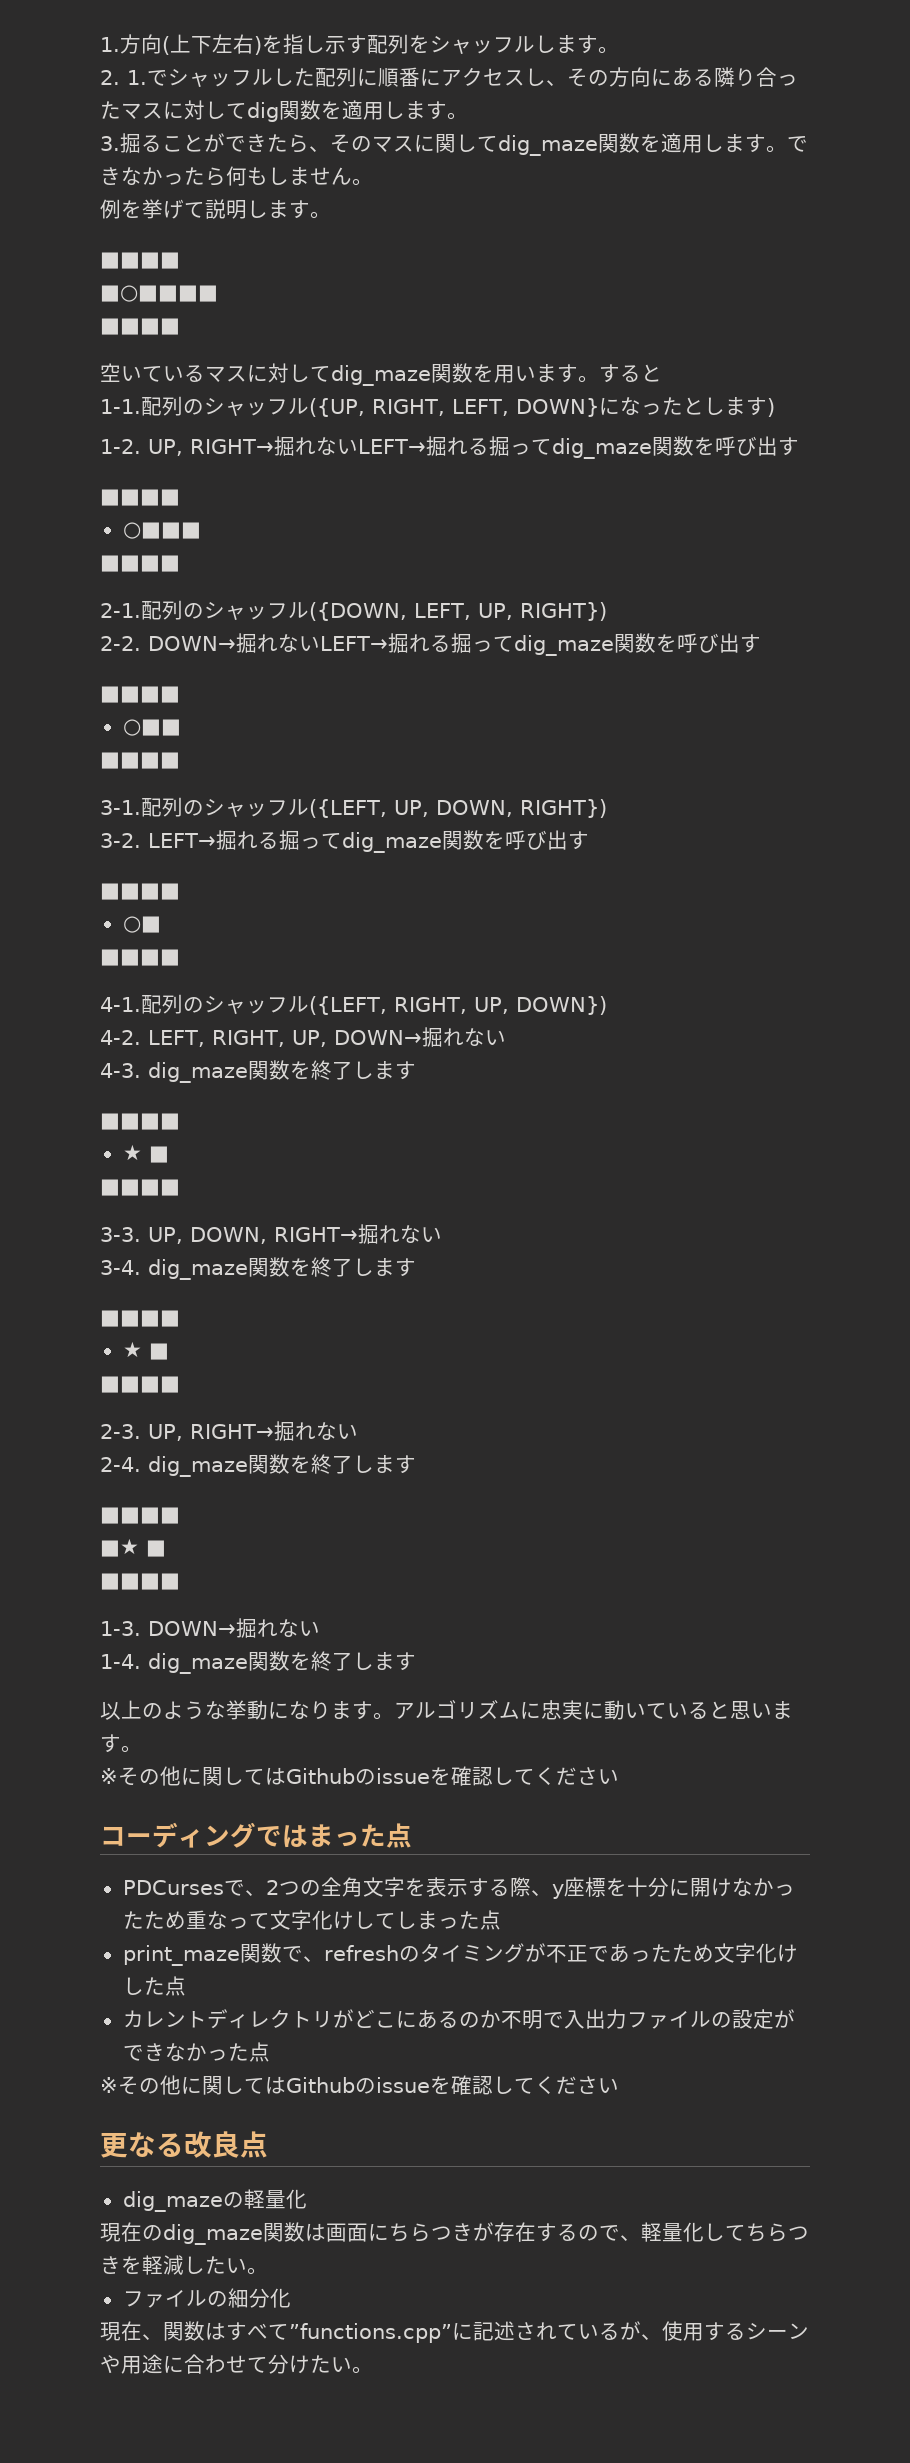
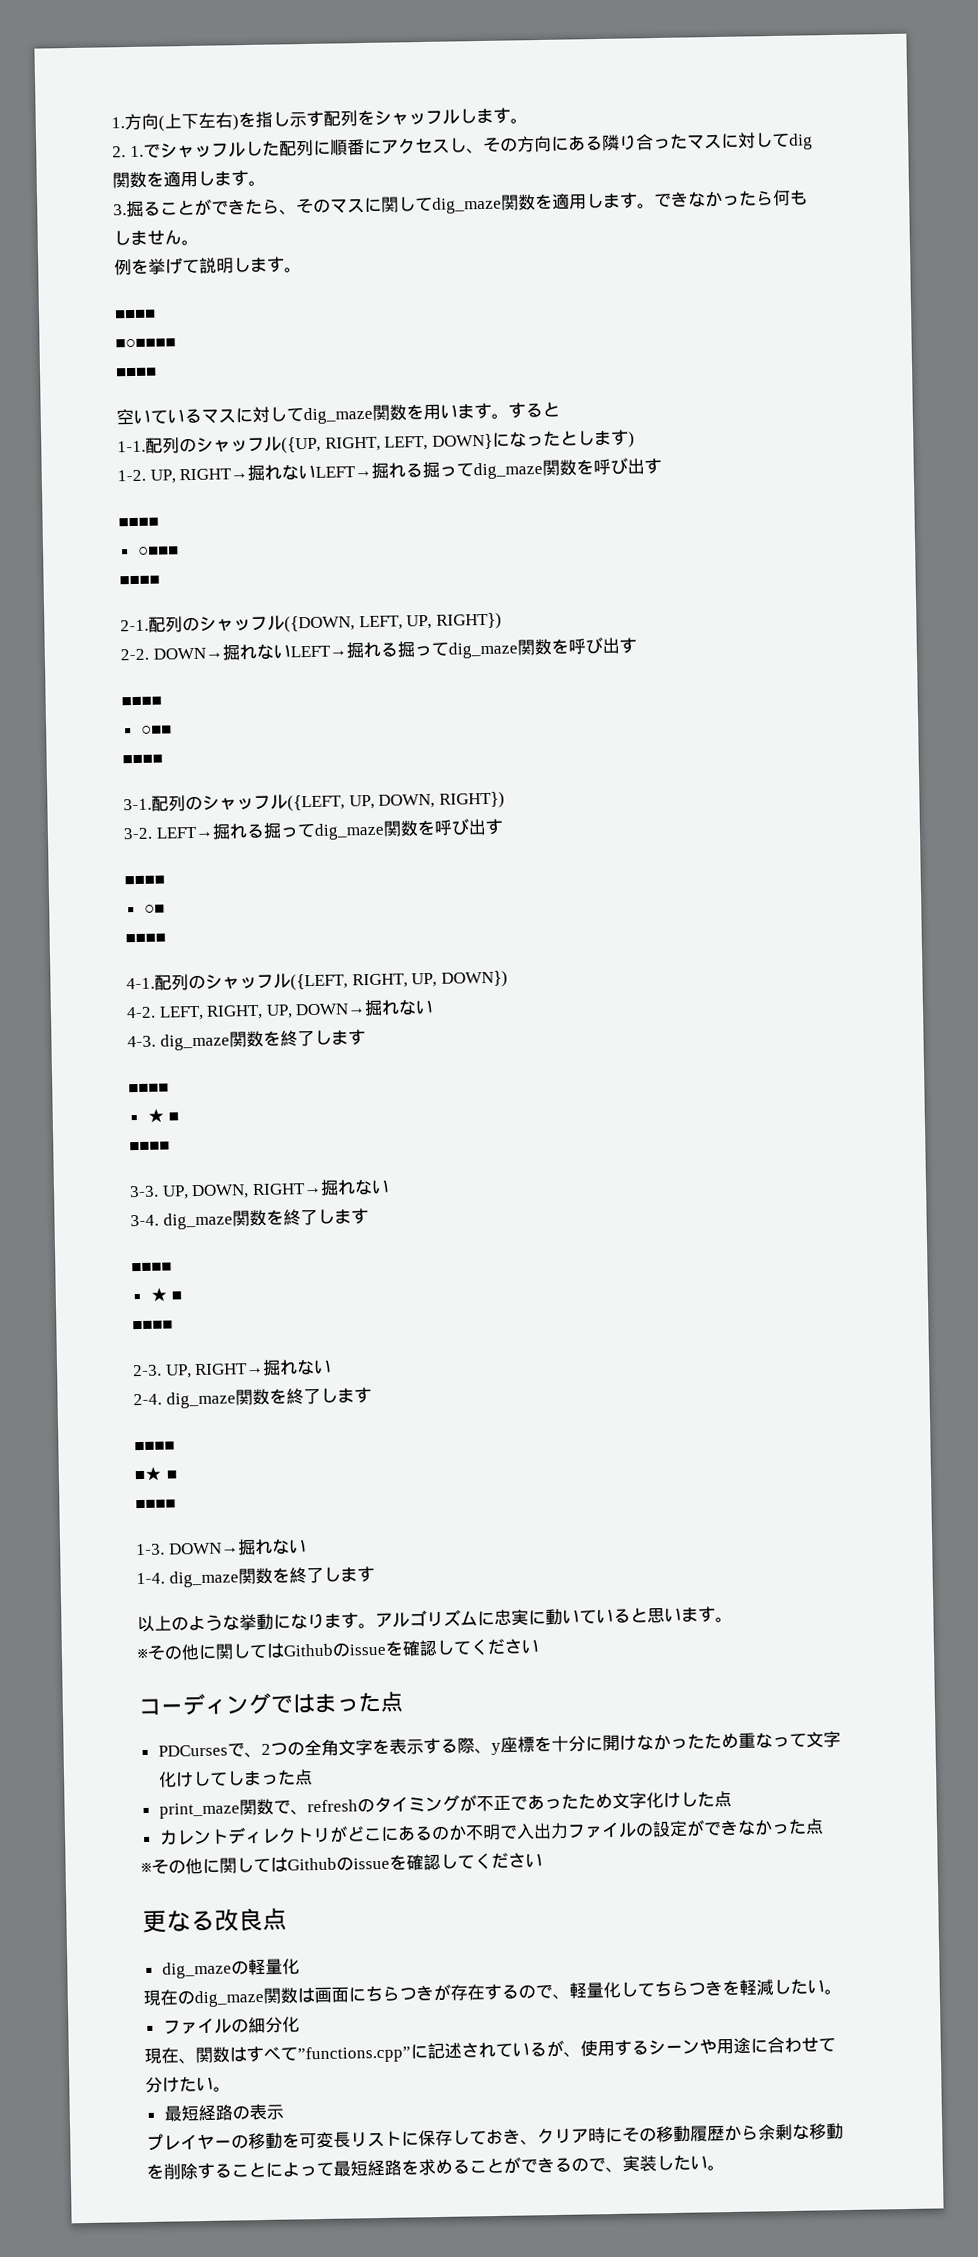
(373, 2370) none -> [163,2103,284,2122] [146,2123,844,2152] [146,2154,725,2180] // 最短経路の表示 // プレイヤーの移動を可変長リストに保存しておき、クリア時にその移動履歴から余剰な移動を削除することによって最短経路を求めることができるので、実装したい。

